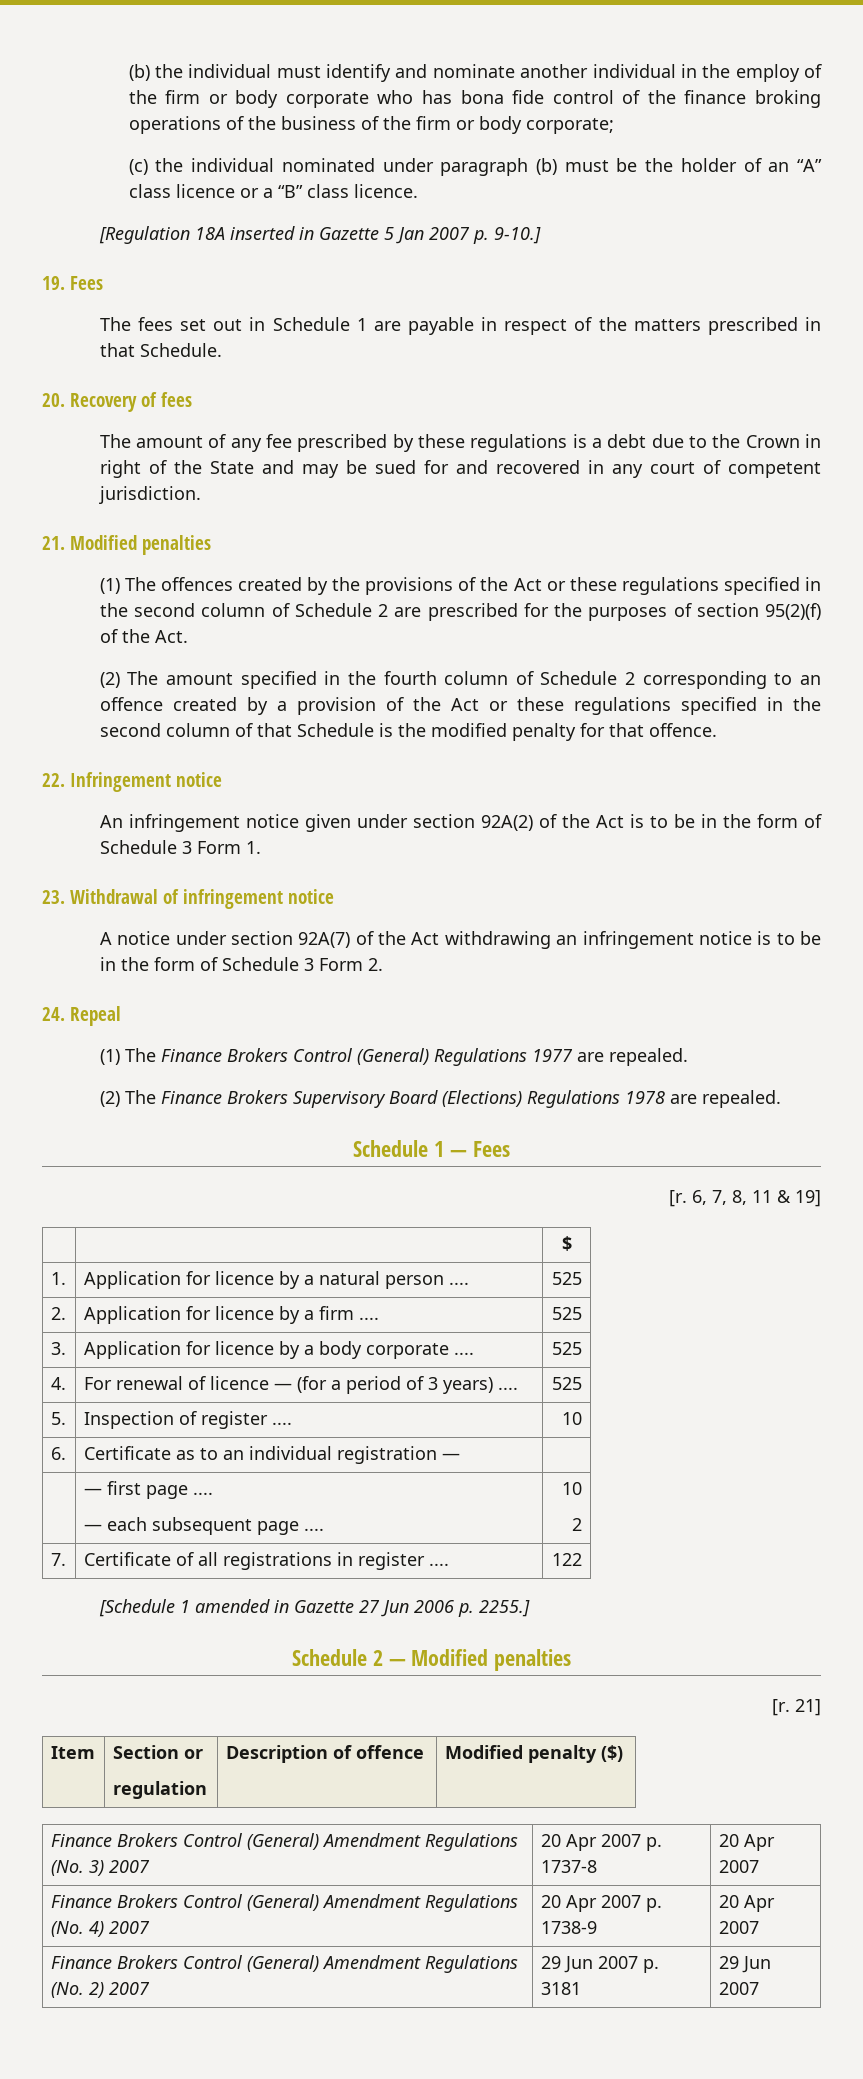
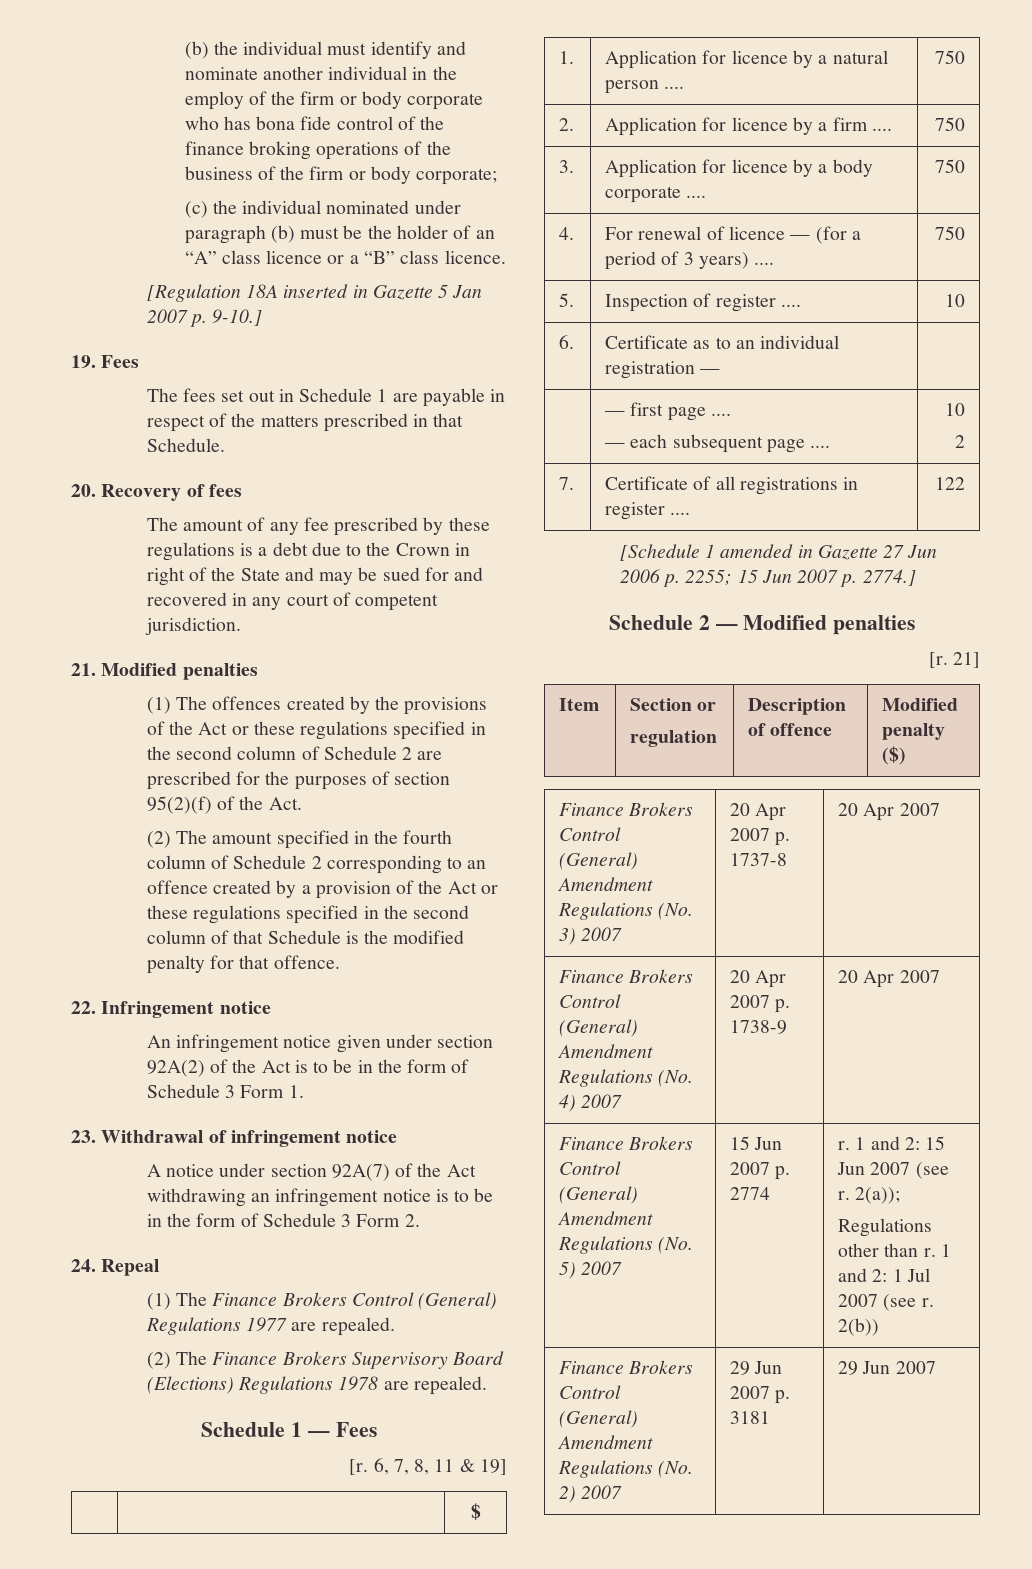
[552,1272,583,1285] 525 -> [934,50,965,64] 750
[552,1307,583,1320] 525 -> [934,117,965,131] 750
[552,1342,583,1355] 525 -> [934,159,965,173] 750
[552,1377,583,1390] 525 -> [934,226,965,240] 750
[478,1600,530,1617] 2255.] -> [685,569,916,587] 2255; 15 Jun 2007 p. 2774.]
(759, 1927) none -> [559,1136,694,1150] [559,1161,622,1175] [559,1186,639,1204] [558,1211,654,1225] [558,1236,694,1254] [559,1261,623,1279] [730,1136,783,1150] [730,1162,791,1180] [730,1187,771,1200] [838,1136,946,1150] [837,1162,949,1179] [838,1187,901,1204] [838,1218,933,1237] [838,1243,952,1257] [838,1268,931,1282] [838,1294,934,1311] [838,1318,880,1336] // Finance Brokers Control (General) Amendment Regulations (No. 5) 2007 | 15 Jun 2007 p. 2774 | r. 1 and 2: 15 Jun 2007 (see r. 2(a)); // Regulations other than r. 1 and 2: 1 Jul 2007 (see r. 2(b))

